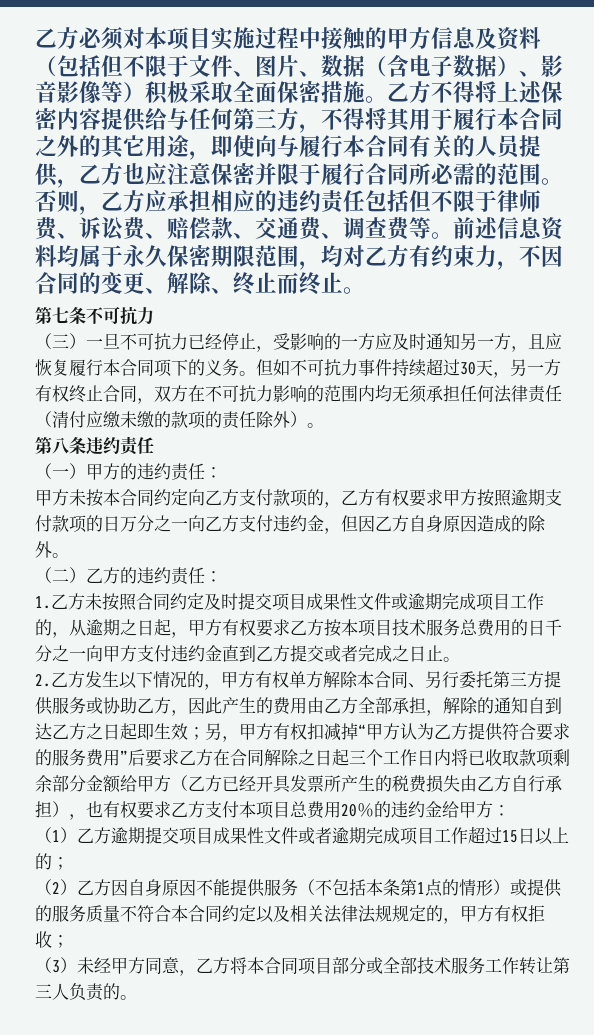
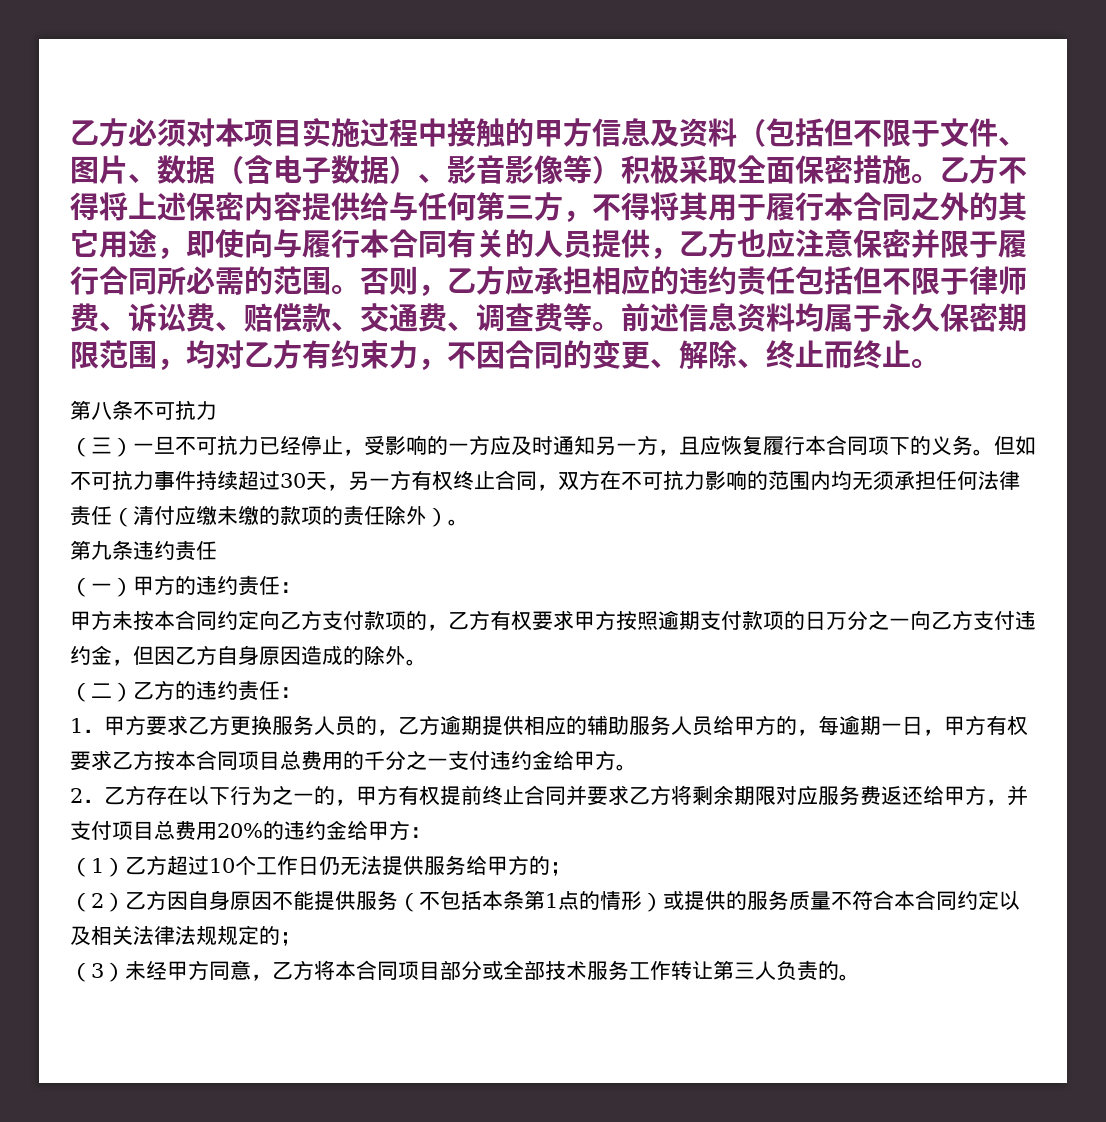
[52,307,69,324] 七 -> [91,401,112,420] 八
[52,437,69,454] 八 -> [91,541,112,560] 九
[35,593,544,611] [35,619,171,638] 1.乙方未按照合同约定及时提交项目成果性文件或逾期完成项目工作的，从逾期之日起 -> [70,715,923,736] 1．甲方要求乙方更换服务人员的，乙方逾期提供相应的辅助服务人员给甲方的，每逾期一日
[358,619,460,637] 项目技术服务 -> [196,750,280,771] 合同项目
[528,620,545,636] 日 -> (364, 760) none
[86,645,460,662] [35,671,561,690] [35,697,562,716] [35,723,570,742] [35,749,570,767] [35,775,562,793] [35,801,374,820] 向甲方支付违约金直到乙方提交或者完成之日止。 // 2.乙方发生以下情况的，甲方有权单方解除本合同、另行委托第三方提供服务或协助乙方，因此产生的费用由乙方全部承担，解除的通知自到达乙方之日起即生效；另，甲方有权扣减掉“甲方认为乙方提供符合要求的服务费用”后要求乙方在合同解除之日起三个工作日内将已收取款项剩余部分金额给甲方（乙方已经开具发票所产生的税费损失由乙方自行承担），也有权要求乙方支付本项目总费用20％ -> [448,750,637,771] [70,785,1028,806] [70,820,263,840] 支付违约金给甲方。 // 2．乙方存在以下行为之一的，甲方有权提前终止合同并要求乙方将剩余期限对应服务费返还给甲方，并支付项目总费用20%
[111,826,569,845] 逾期提交项目成果性文件或者逾期完成项目工作超过15日以上 -> [167,855,529,876] 超过10个工作日仍无法提供服务给甲方
[443,905,545,924] [35,931,52,948] ，甲方有权拒收 -> (280, 935) none

